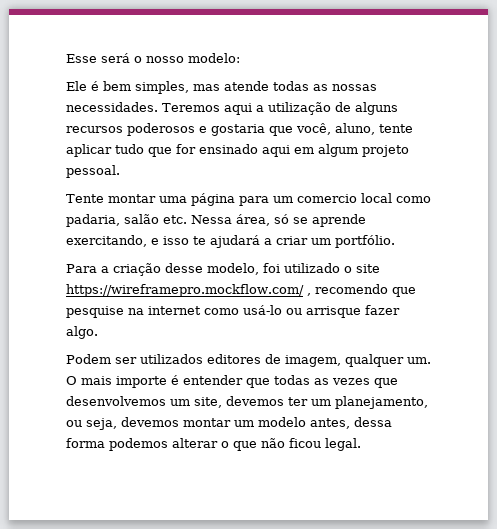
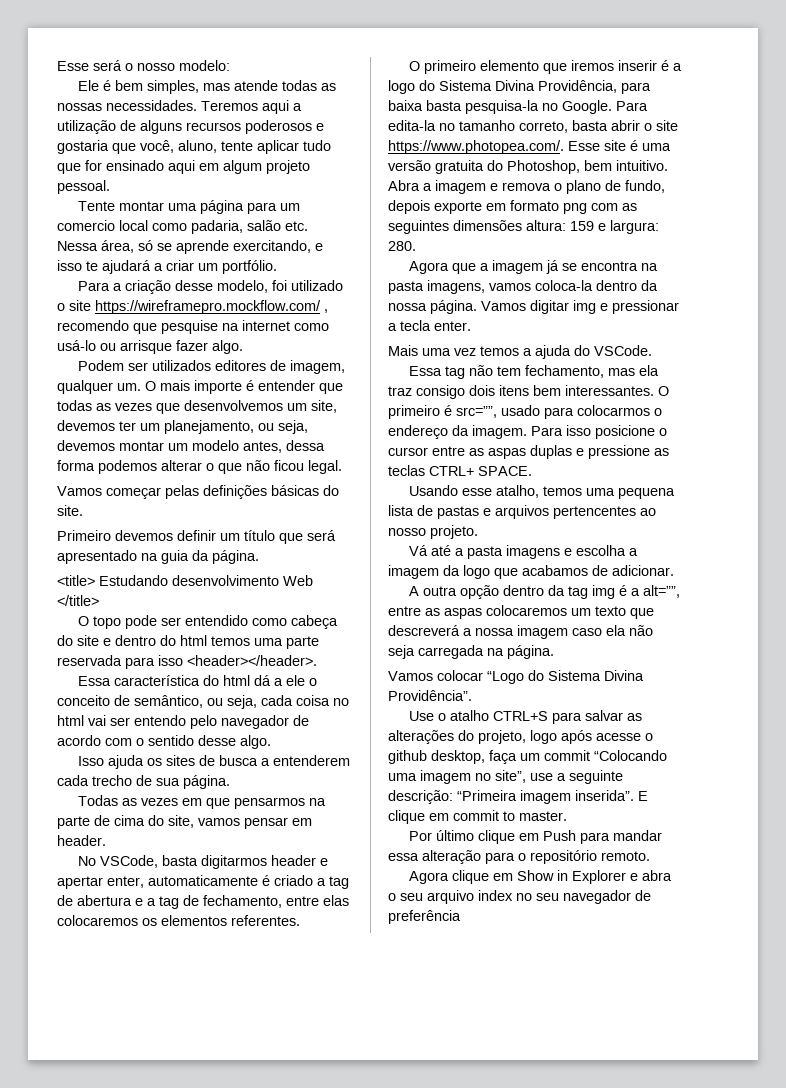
(361, 444) none -> [57,485,339,499] [57,505,83,516] [57,530,336,544] [57,550,259,564] [57,575,313,586] [57,595,99,606] [77,615,338,629] [57,635,319,649] [57,655,317,669] [77,675,317,686] [57,695,349,709] [57,715,309,729] [57,735,271,749] [77,755,350,769] [57,775,230,789] [77,795,326,809] [57,815,312,829] [57,835,106,846] [77,855,328,869] [57,875,349,889] [57,895,349,909] [57,915,300,926] [408,60,682,74] [388,80,651,94] [388,100,648,114] [388,120,678,133] [388,140,671,154] [388,160,668,174] [388,180,665,194] [388,200,637,214] [388,220,659,234] [388,241,416,251] [408,260,658,274] [388,280,658,294] [388,300,679,314] [388,320,471,331] [388,345,652,359] [408,365,659,379] [388,385,669,399] [388,405,662,419] [388,425,667,439] [388,445,669,459] [388,465,532,476] [408,485,675,499] [388,505,656,519] [388,525,478,539] [408,545,638,559] [388,565,674,579] [408,585,680,599] [388,605,654,619] [388,625,653,639] [388,645,554,659] [388,670,644,684] [388,690,472,701] [408,710,642,724] [388,730,653,744] [388,750,667,764] [388,770,623,784] [388,790,648,804] [388,810,567,824] [408,830,662,844] [388,850,650,864] [408,870,672,884] [388,890,651,904] [388,910,461,924] // Vamos começar pelas definições básicas do site. // Primeiro devemos definir um título que será apresentado na guia da página. // <title> Estudando desenvolvimento Web </title> // O topo pode ser entendido como cabeça do site e dentro do html temos uma parte reservada para isso <header></header>. // Essa característica do html dá a ele o conceito de semântico, ou seja, cada coisa no html vai ser entendo pelo navegador de acordo com o sentido desse algo. // Isso ajuda os sites de busca a entenderem cada trecho de sua página. // Todas as vezes em que pensarmos na parte de cima do site, vamos pensar em header. // No VSCode, basta digitarmos header e apertar enter, automaticamente é criado a tag de abertura e a tag de fechamento, entre elas colocaremos os elementos referentes. // O primeiro elemento que iremos inserir é a logo do Sistema Divina Providência, para baixa basta pesquisa-la no Google. Para edita-la no tamanho correto, basta abrir o site https://www.photopea.com/. Esse site é uma versão gratuita do Photoshop, bem intuitivo. Abra a imagem e remova o plano de fundo, depois exporte em formato png com as seguintes dimensões altura: 159 e largura: 280. // Agora que a imagem já se encontra na pasta imagens, vamos coloca-la dentro da nossa página. Vamos digitar img e pressionar a tecla enter. // Mais uma vez temos a ajuda do VSCode. // Essa tag não tem fechamento, mas ela traz consigo dois itens bem interessantes. O primeiro é src=””, usado para colocarmos o endereço da imagem. Para isso posicione o cursor entre as aspas duplas e pressione as teclas CTRL+ SPACE. // Usando esse atalho, temos uma pequena lista de pastas e arquivos pertencentes ao nosso projeto. // Vá até a pasta imagens e escolha a imagem da logo que acabamos de adicionar. // A outra opção dentro da tag img é a alt=””, entre as aspas colocaremos um texto que descreverá a nossa imagem caso ela não seja carregada na página. // Vamos colocar “Logo do Sistema Divina Providência”. // Use o atalho CTRL+S para salvar as alterações do projeto, logo após acesse o github desktop, faça um commit “Colocando uma imagem no site”, use a seguinte descrição: “Primeira imagem inserida”. E clique em commit to master. // Por último clique em Push para mandar essa alteração para o repositório remoto. // Agora clique em Show in Explorer e abra o seu arquivo index no seu navegador de preferência

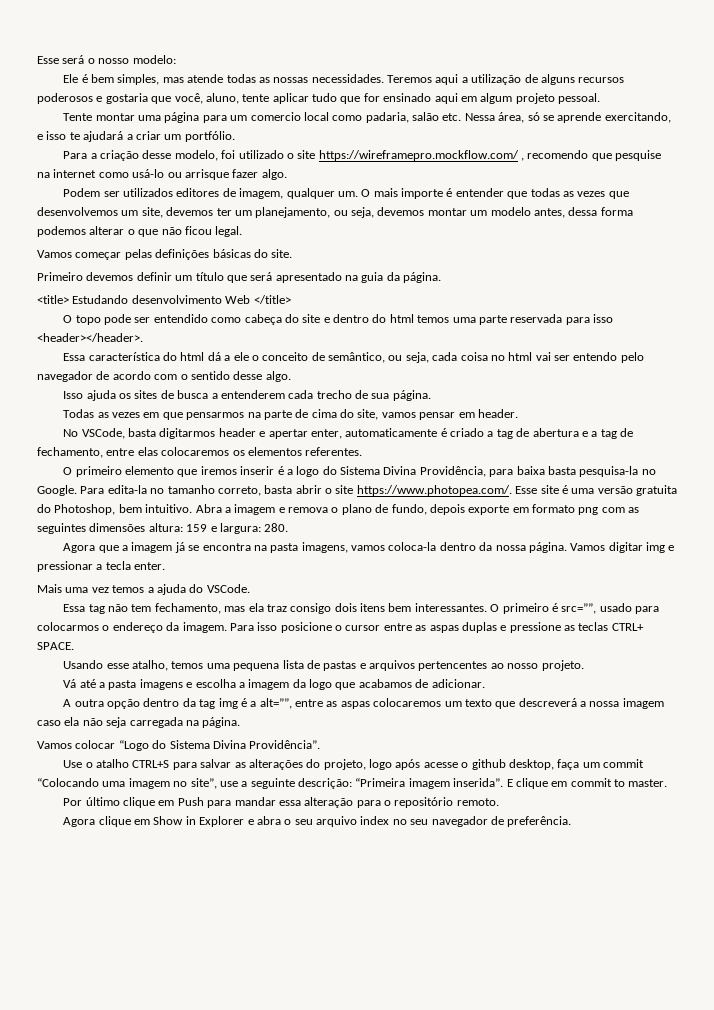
[388,910,461,924] preferência -> [507,816,572,827] preferência.

